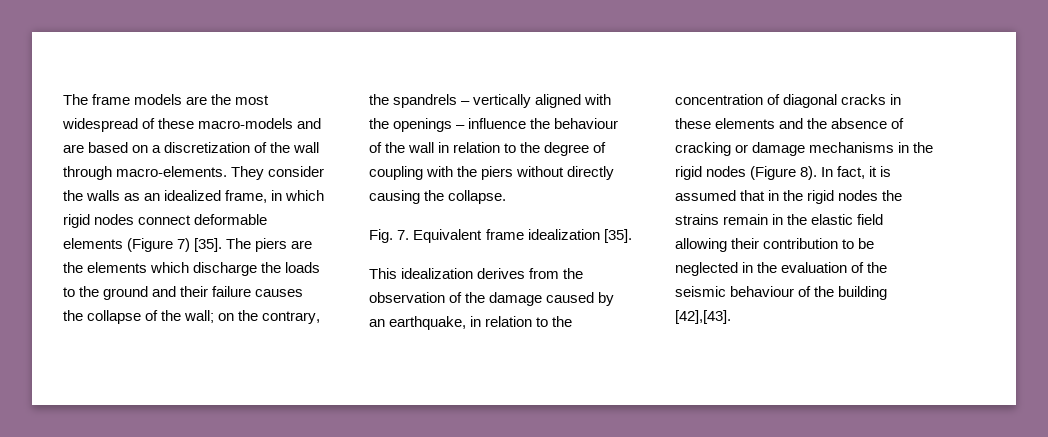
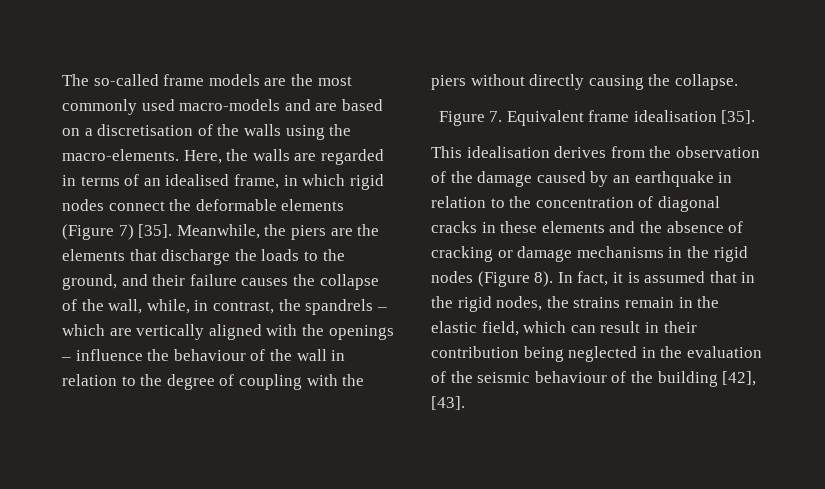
[63,94,88,105] The -> [62,74,159,86] The so-called
[62,118,195,132] widespread of these -> [62,99,175,115] commonly used
[164,142,320,153] [63,166,325,180] [63,190,222,201] discretization of the wall through macro-elements. They consider the walls as an idealized -> [97,124,352,140] [62,149,384,165] [62,174,230,186] discretisation of the walls using the macro-elements. Here, the walls are regarded in terms of an idealised
(192, 220) none -> [169,199,192,211] the
[226,238,252,249] The -> [176,224,287,239] Meanwhile, the
[150,262,190,273] which -> [129,249,157,261] that
[103,286,149,300] ground -> [62,274,117,290] ground,
[184,310,321,324] wall; on the contrary, -> [108,299,274,314] wall, while, in contrast,
(471, 103) none -> [62,324,132,336] which are
[369,229,394,243] Fig. -> [438,111,485,126] Figure
[527,229,600,240] idealization -> [633,110,717,122] idealisation
[401,268,474,279] idealization -> [466,146,550,158] idealisation
[389,316,467,330] earthquake, -> [634,171,714,187] earthquake
[838,190,879,201] nodes -> [496,296,543,311] nodes,
[857,214,884,225] [675,238,875,252] field allowing their contribution to be -> [481,321,697,336] [431,346,564,362] field, which can result in their contribution being
[675,310,731,324] [42],[43]. -> [722,371,757,386] [431,396,465,410] [42], [43].

